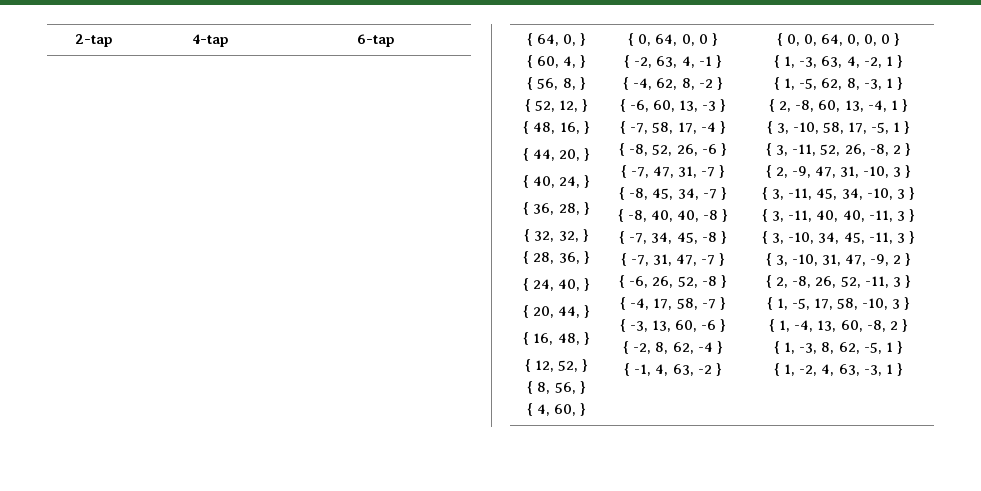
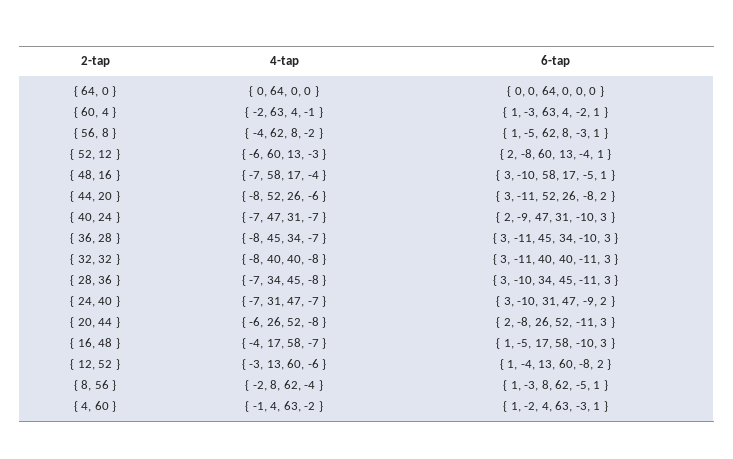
[563,34,577,46] 0, -> [101,87,109,95] 0
[563,56,577,68] 4, -> [101,108,109,116] 4
[562,78,576,90] 8, -> [101,128,109,137] 8
[559,100,579,112] 12, -> [98,150,113,158] 12
[559,122,580,134] 16, -> [98,170,113,179] 16
[559,149,581,161] 20, -> [98,192,113,200] 20
[559,176,581,188] 24, -> [98,213,113,221] 24
[558,203,580,215] 28, -> [98,233,113,242] 28
[558,231,579,242] 32, -> [98,255,113,263] 32
[558,252,580,264] 36, -> [98,275,113,284] 36
[558,279,581,291] 40, -> [98,297,113,305] 40
[558,306,581,318] 44, -> [98,318,113,326] 44
[557,333,580,345] 48, -> [98,338,113,347] 48
[558,360,579,372] 52, -> [98,360,113,368] 52
[554,382,576,394] 56, -> [94,380,109,389] 56
[554,404,577,416] 60, -> [94,401,109,410] 60

